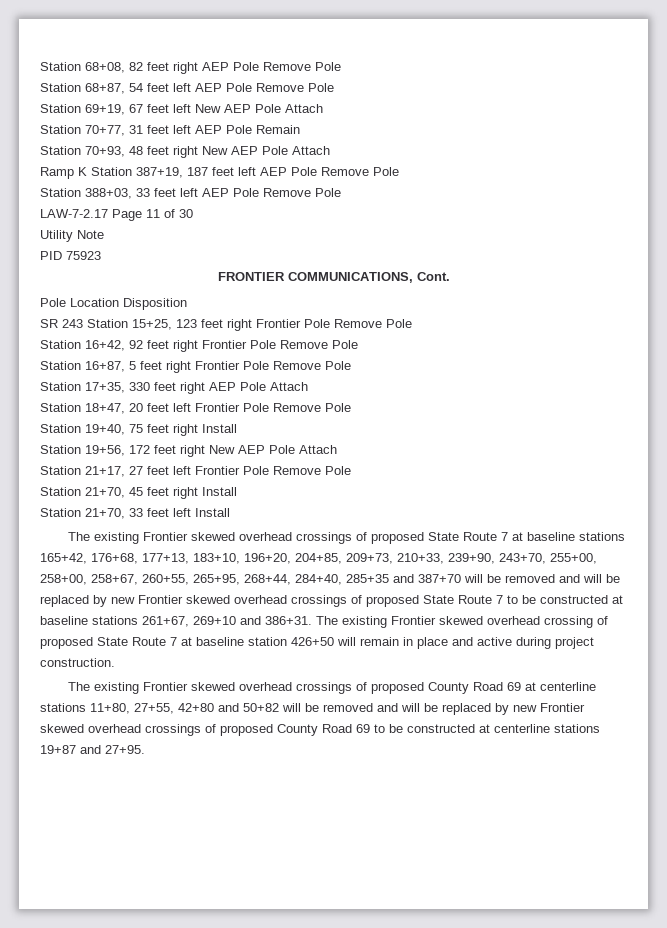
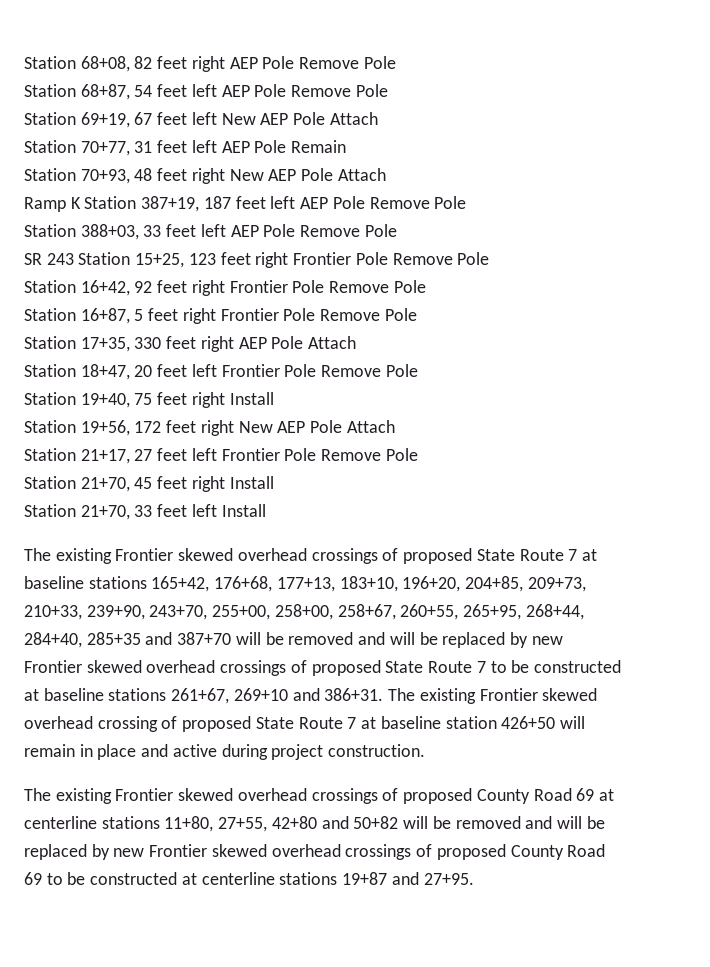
[40,209,193,221] [40,230,104,242] [40,251,101,260] [217,272,450,283] [40,298,187,310] // LAW-7-2.17 Page 11 of 30 // Utility Note // PID 75923 // FRONTIER COMMUNICATIONS, Cont. // Pole Location Disposition -> (397, 230) none

